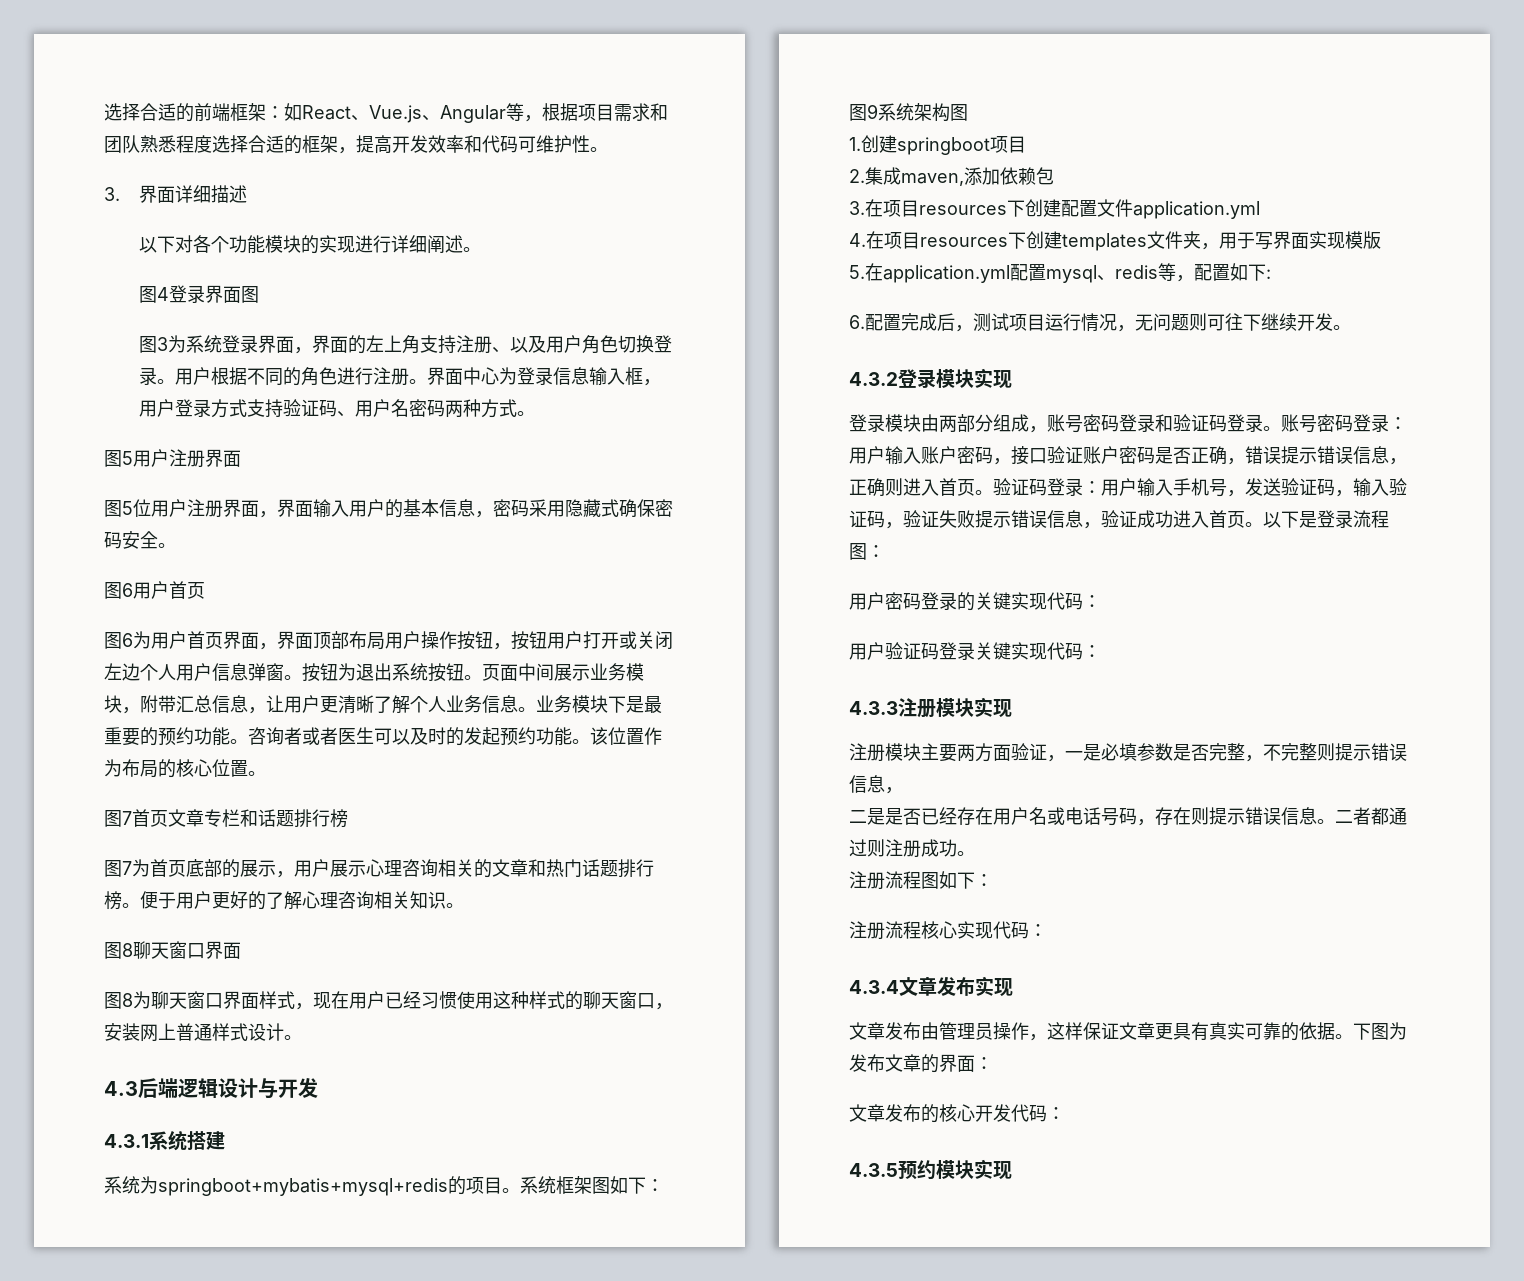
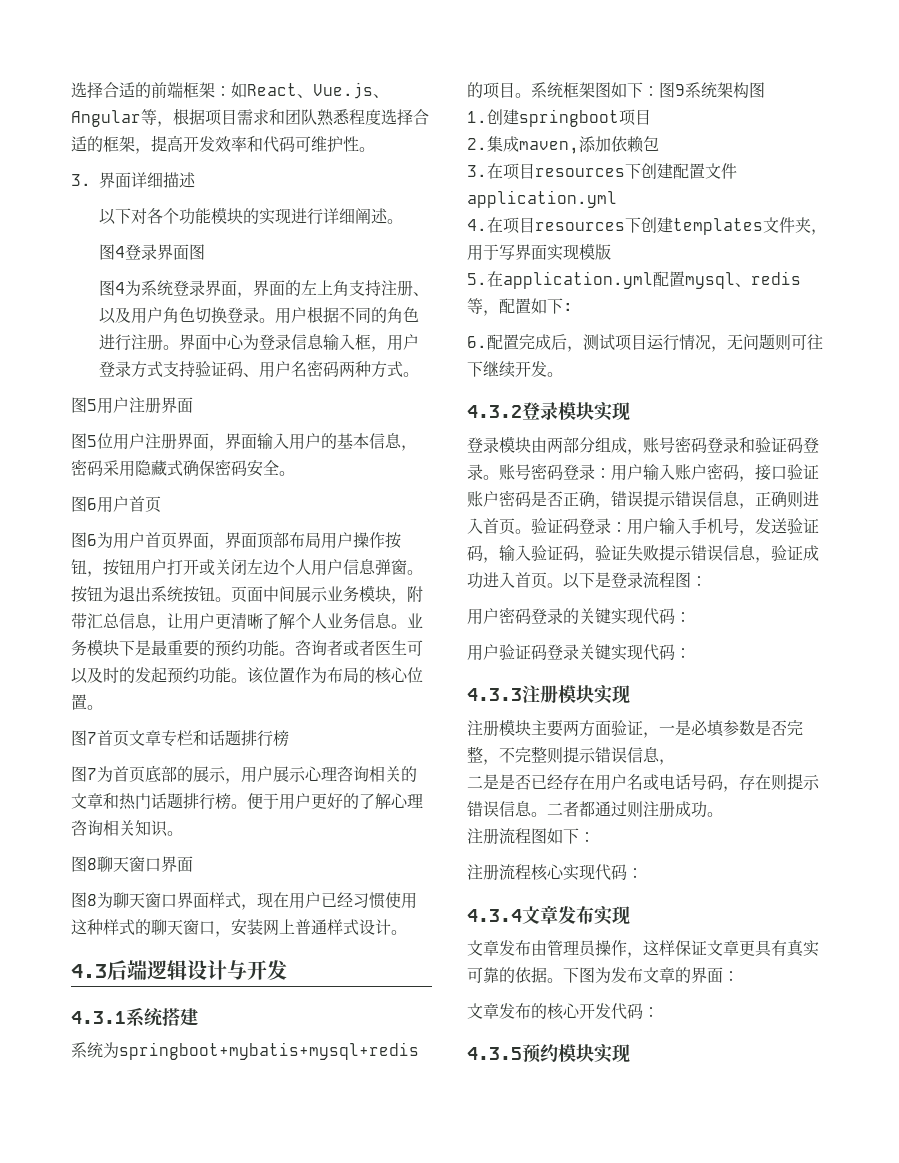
[156,337,168,351] 3 -> [115,282,126,294] 4

